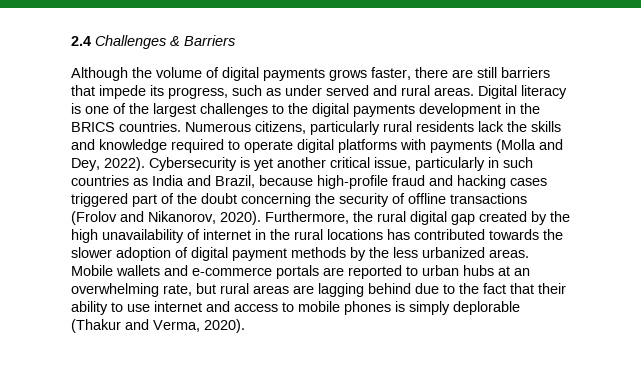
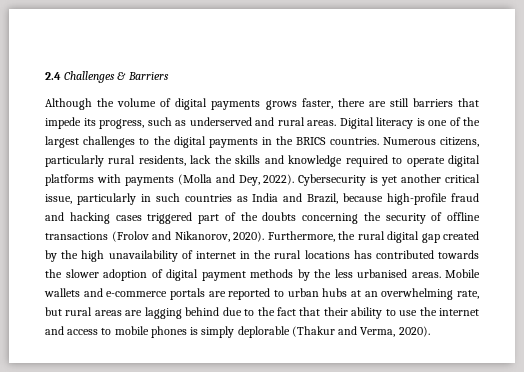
[285,85,369,96] under served -> [189,117,252,126] underserved
[419,103,501,117] development -> (258, 143) none
[416,121,474,132] residents -> [138,155,186,166] residents,
[201,193,237,204] doubt -> [262,212,297,221] doubts
[422,247,485,258] urbanized -> [357,269,407,278] urbanised
(150, 308) none -> [419,307,437,316] the

